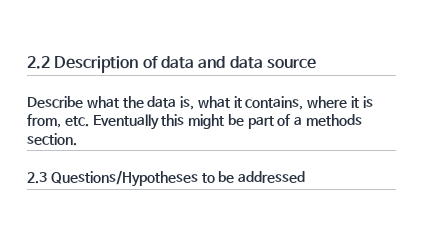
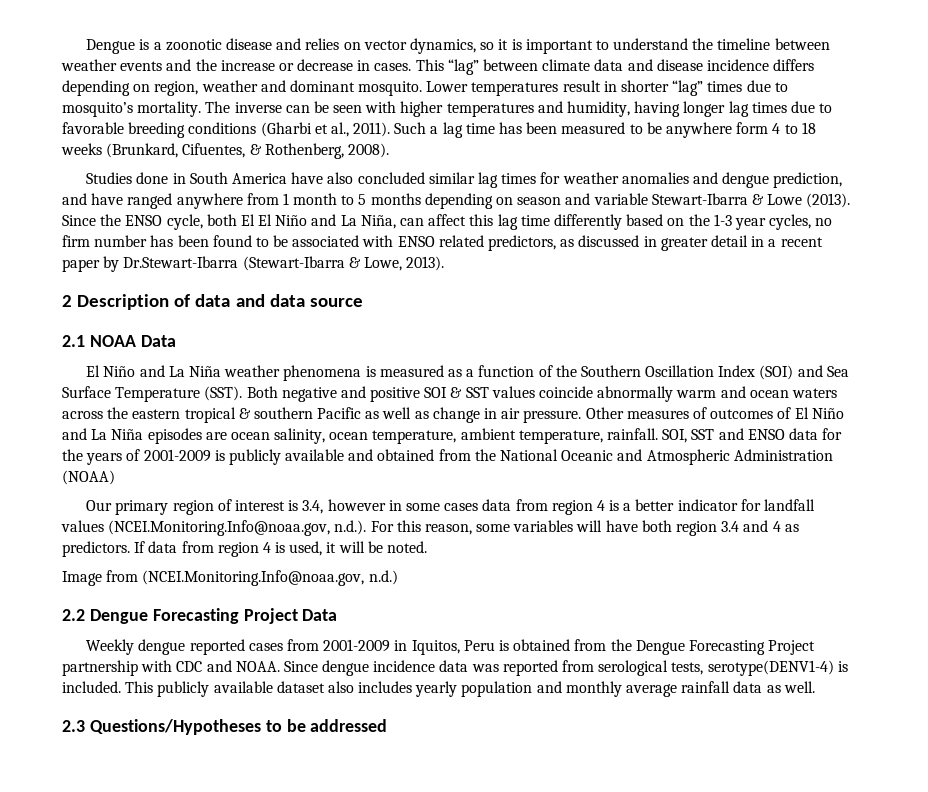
[27,56,50,69] 2.2 -> [86,38,830,54] [61,59,815,75] [62,80,788,96] [62,101,833,117] [62,122,816,138] [61,143,389,159] [86,172,843,188] [62,193,851,209] [62,214,833,230] [62,235,823,251] [62,256,445,272] [62,295,72,307] Dengue is a zoonotic disease and relies on vector dynamics, so it is important to understand the timeline between weather events and the increase or decrease in cases. This “lag” between climate data and disease incidence differs depending on region, weather and dominant mosquito. Lower temperatures result in shorter “lag” times due to mosquito’s mortality. The inverse can be seen with higher temperatures and humidity, having longer lag times due to favorable breeding conditions (Gharbi et al., 2011). Such a lag time has been measured to be anywhere form 4 to 18 weeks (Brunkard, Cifuentes, & Rothenberg, 2008). // Studies done in South America have also concluded similar lag times for weather anomalies and dengue prediction, and have ranged anywhere from 1 month to 5 months depending on season and variable Stewart-Ibarra & Lowe (2013). Since the ENSO cycle, both El El Niño and La Niña, can affect this lag time differently based on the 1-3 year cycles, no firm number has been found to be associated with ENSO related predictors, as discussed in greater detail in a recent paper by Dr.Stewart-Ibarra (Stewart-Ibarra & Lowe, 2013). // 2
[27,96,373,110] [27,114,363,130] [27,133,77,146] Describe what the data is, what it contains, where it is from, etc. Eventually this might be part of a methods section. -> [62,335,176,347] [86,365,849,381] [62,386,837,402] [62,407,844,423] [62,428,843,444] [62,449,833,465] [62,470,115,485] [86,499,815,515] [61,520,799,536] [62,541,428,557] [62,570,398,586] [62,608,338,624] [86,639,816,655] [62,660,848,676] [62,681,815,697] 2.1 NOAA Data // El Niño and La Niña weather phenomena is measured as a function of the Southern Oscillation Index (SOI) and Sea Surface Temperature (SST). Both negative and positive SOI & SST values coincide abnormally warm and ocean waters across the eastern tropical & southern Pacific as well as change in air pressure. Other measures of outcomes of El Niño and La Niña episodes are ocean salinity, ocean temperature, ambient temperature, rainfall. SOI, SST and ENSO data for the years of 2001-2009 is publicly available and obtained from the National Oceanic and Atmospheric Administration (NOAA) // Our primary region of interest is 3.4, however in some cases data from region 4 is a better indicator for landfall values (NCEI.Monitoring.Info@noaa.gov, n.d.). For this reason, some variables will have both region 3.4 and 4 as predictors. If data from region 4 is used, it will be noted. // Image from (NCEI.Monitoring.Info@noaa.gov, n.d.) // 2.2 Dengue Forecasting Project Data // Weekly dengue reported cases from 2001-2009 in Iquitos, Peru is obtained from the Dengue Forecasting Project partnership with CDC and NOAA. Since dengue incidence data was reported from serological tests, serotype(DENV1-4) is included. This publicly available dataset also includes yearly population and monthly average rainfall data as well.

